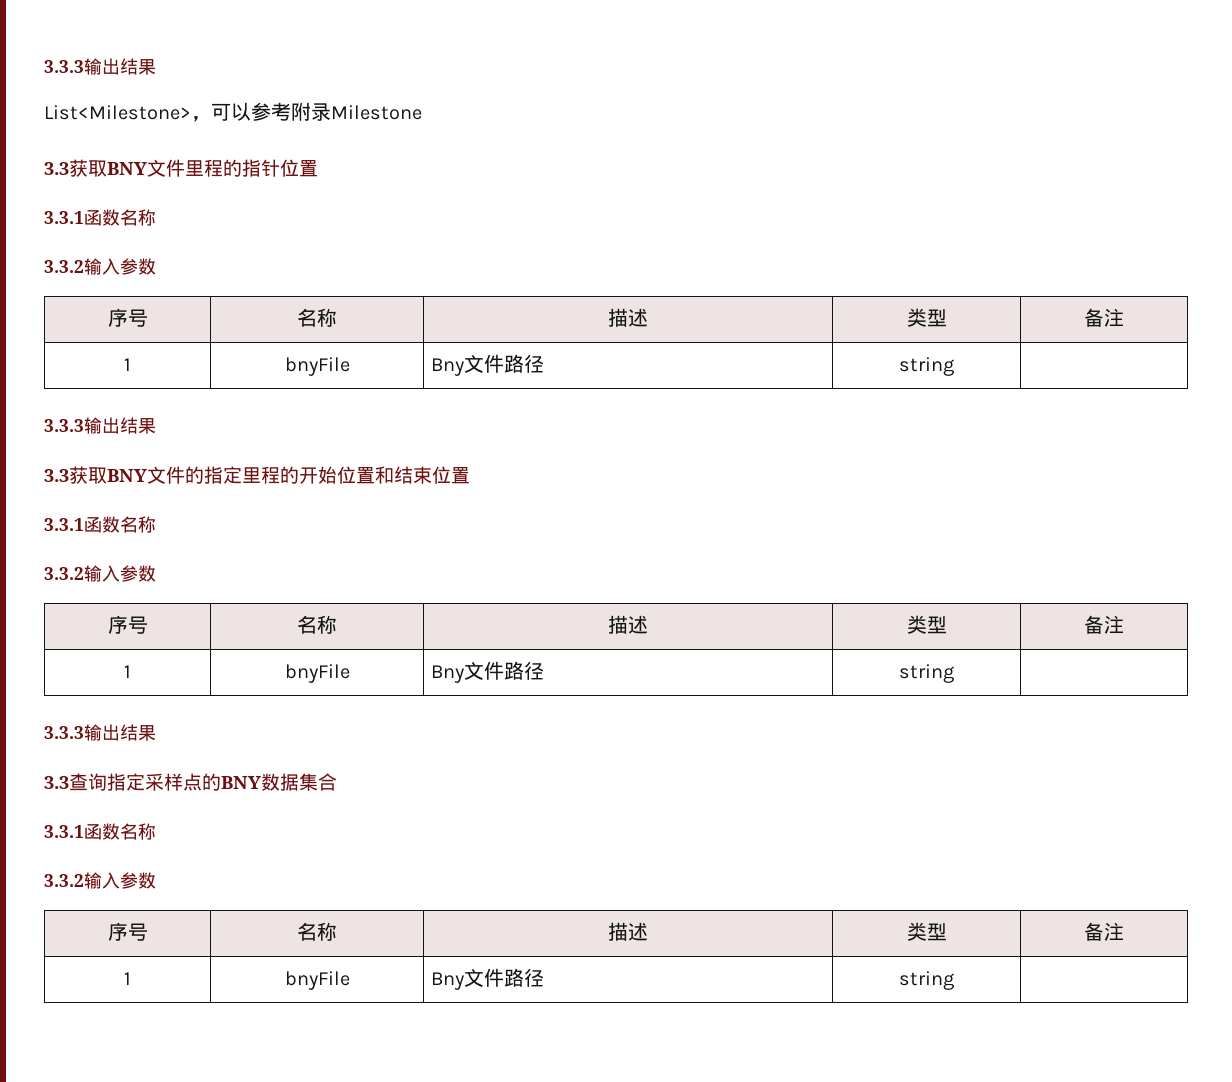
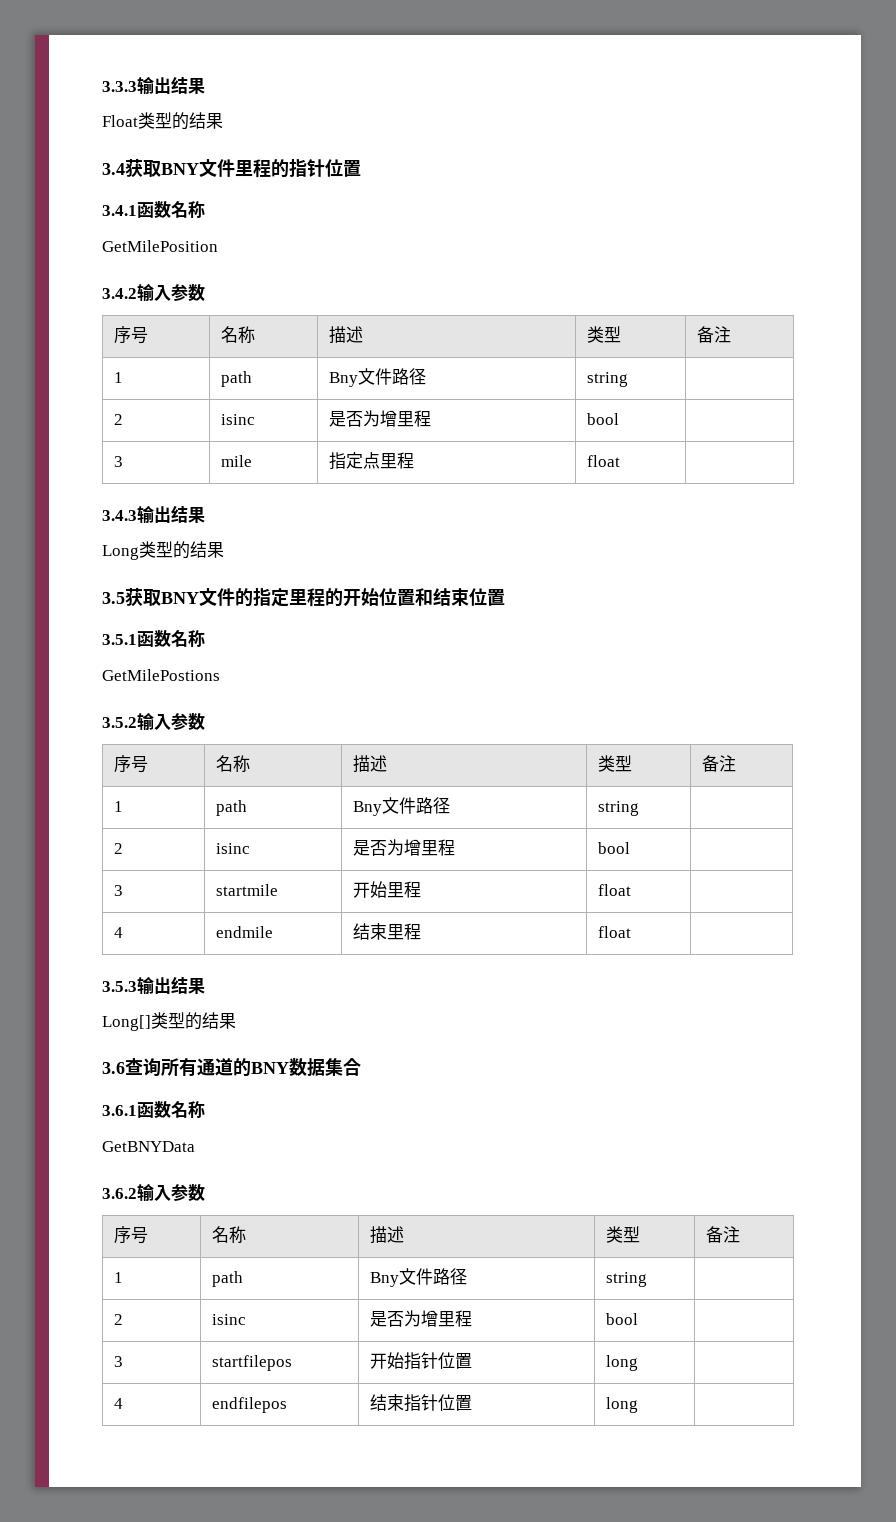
[44,58,156,75] [44,102,422,122] [44,162,69,175] 3.3.3输出结果 // List<Milestone>，可以参考附录Milestone // 3.3 -> [102,76,205,94] [102,112,223,130] [102,163,125,175] 3.3.3输出结果 // Float类型的结果 // 3.4
[44,209,156,226] [44,258,156,275] [107,308,148,327] [297,308,337,327] [608,308,648,327] [906,308,947,327] [1084,308,1124,327] [124,358,131,371] [284,357,350,376] [431,354,545,376] [899,357,954,376] [44,417,156,434] [44,469,69,482] 3.3.1函数名称 // 3.3.2输入参数 // 序号 | 名称 | 描述 | 类型 | 备注 // 1 | bnyFile | Bny文件路径 | string | // 3.3.3输出结果 // 3.3 -> [102,201,205,219] [102,240,218,252] [102,283,205,301] [114,326,149,344] [221,326,256,343] [329,326,364,344] [587,326,622,343] [697,326,732,343] [114,372,124,383] [221,371,253,387] [329,368,427,387] [587,372,629,387] [114,414,124,425] [221,414,256,425] [329,410,432,427] [587,413,620,425] [114,456,124,467] [221,455,253,467] [329,452,415,470] [587,455,621,467] [102,505,205,523] [102,541,224,560] [102,592,125,604] 3.4.1函数名称 // GetMilePosition // 3.4.2输入参数 // 序号 | 名称 | 描述 | 类型 | 备注 // 1 | path | Bny文件路径 | string | // 2 | isinc | 是否为增里程 | bool | // 3 | mile | 指定点里程 | float | // 3.4.3输出结果 // Long类型的结果 // 3.5
[44,516,156,533] [44,565,156,582] [107,615,148,634] [297,615,337,634] [608,615,648,634] [906,615,947,634] [1084,615,1124,634] [124,665,131,678] [284,664,350,683] [431,661,545,683] [899,664,954,683] [44,724,156,741] [44,773,202,791] 3.3.1函数名称 // 3.3.2输入参数 // 序号 | 名称 | 描述 | 类型 | 备注 // 1 | bnyFile | Bny文件路径 | string | // 3.3.3输出结果 // 3.3查询指定采样点 -> [102,630,205,648] [102,669,220,681] [102,712,205,730] [114,755,149,773] [216,755,251,772] [353,755,388,773] [598,755,633,772] [702,755,737,772] [114,801,124,812] [216,800,248,816] [353,797,451,816] [598,801,640,816] [114,843,124,854] [216,843,251,854] [353,839,456,856] [598,842,631,854] [114,885,124,896] [216,884,279,896] [353,881,422,898] [598,884,632,896] [114,927,124,938] [216,926,274,938] [353,923,422,940] [598,926,632,938] [102,976,205,994] [102,1012,236,1031] [102,1058,233,1077] 3.5.1函数名称 // GetMilePostions // 3.5.2输入参数 // 序号 | 名称 | 描述 | 类型 | 备注 // 1 | path | Bny文件路径 | string | // 2 | isinc | 是否为增里程 | bool | // 3 | startmile | 开始里程 | float | // 4 | endmile | 结束里程 | float | // 3.5.3输出结果 // Long[]类型的结果 // 3.6查询所有通道
[44,823,156,840] [44,872,156,889] [107,922,148,941] [297,922,337,941] [608,922,648,941] [906,922,947,941] [1084,922,1124,941] [124,972,131,985] [284,971,350,990] [431,968,545,990] [899,971,954,990] 3.3.1函数名称 // 3.3.2输入参数 // 序号 | 名称 | 描述 | 类型 | 备注 // 1 | bnyFile | Bny文件路径 | string | -> [102,1101,205,1119] [102,1141,195,1152] [102,1183,205,1201] [114,1226,149,1244] [212,1226,247,1243] [370,1226,405,1244] [606,1226,641,1243] [706,1226,741,1243] [114,1272,124,1283] [212,1271,244,1287] [370,1268,468,1287] [606,1272,648,1287] [114,1314,124,1325] [212,1314,247,1325] [370,1310,473,1327] [606,1313,639,1325] [114,1356,124,1367] [212,1355,293,1371] [370,1352,473,1370] [606,1355,639,1371] [114,1398,124,1409] [212,1397,288,1413] [370,1394,473,1412] [606,1397,639,1413] 3.6.1函数名称 // GetBNYData // 3.6.2输入参数 // 序号 | 名称 | 描述 | 类型 | 备注 // 1 | path | Bny文件路径 | string | // 2 | isinc | 是否为增里程 | bool | // 3 | startfilepos | 开始指针位置 | long | // 4 | endfilepos | 结束指针位置 | long |

